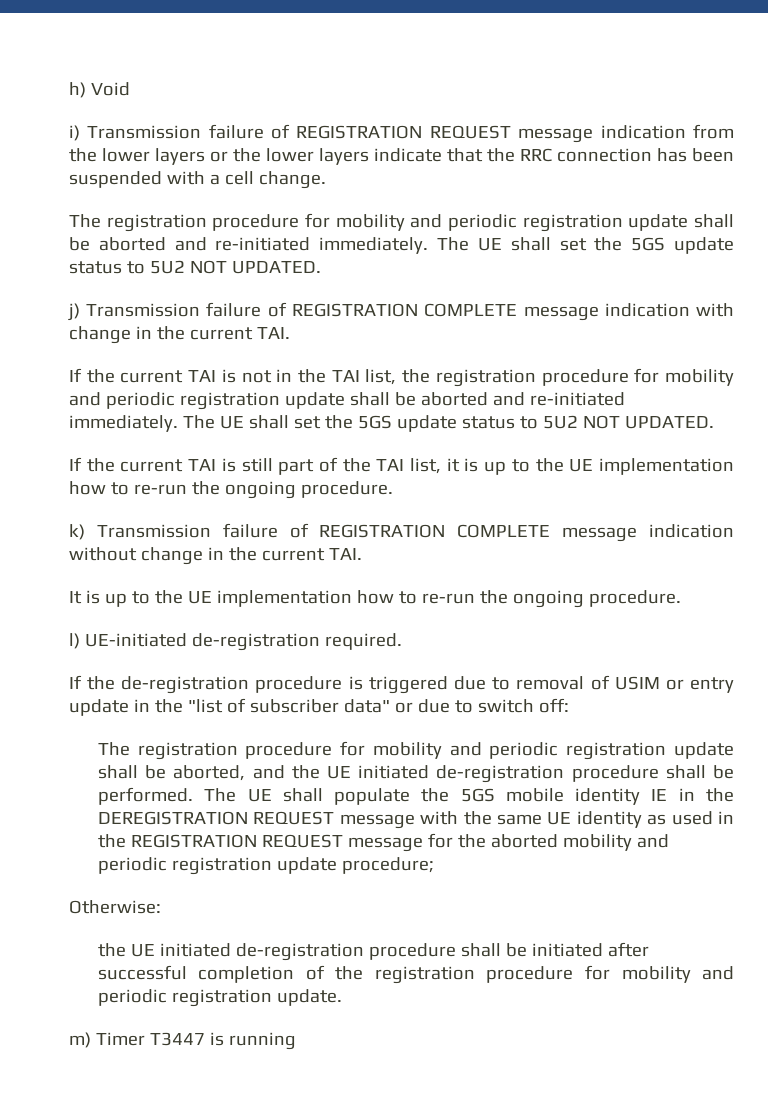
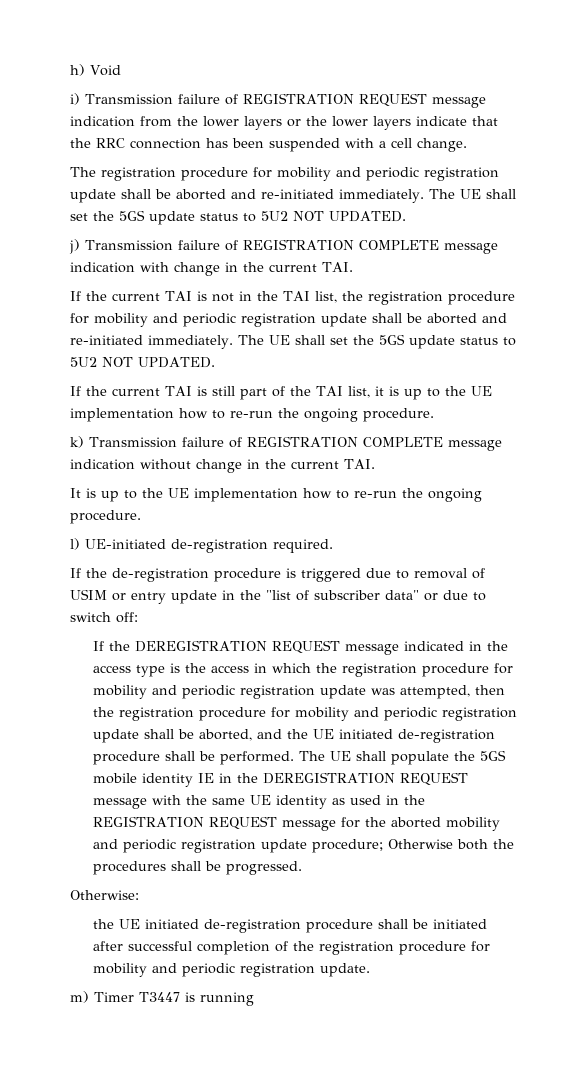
[97,742,130,756] The -> [93,640,509,655] [93,663,514,677] [93,685,506,699] [93,707,115,717] If the DEREGISTRATION REQUEST message indicated in the access type is the access in which the registration procedure for mobility and periodic registration update was attempted, then the
(434, 865) none -> [388,839,515,850] [93,861,303,875] Otherwise both the procedures shall be progressed.

